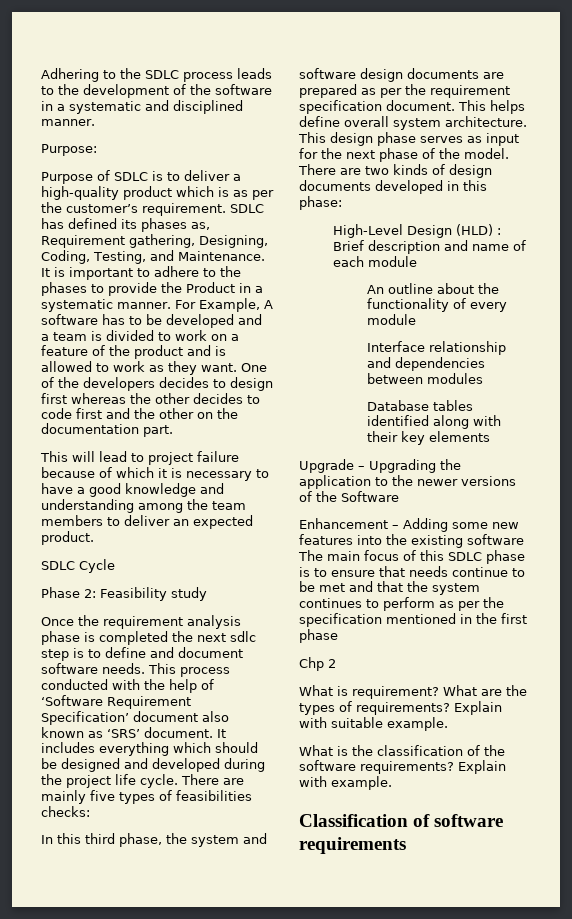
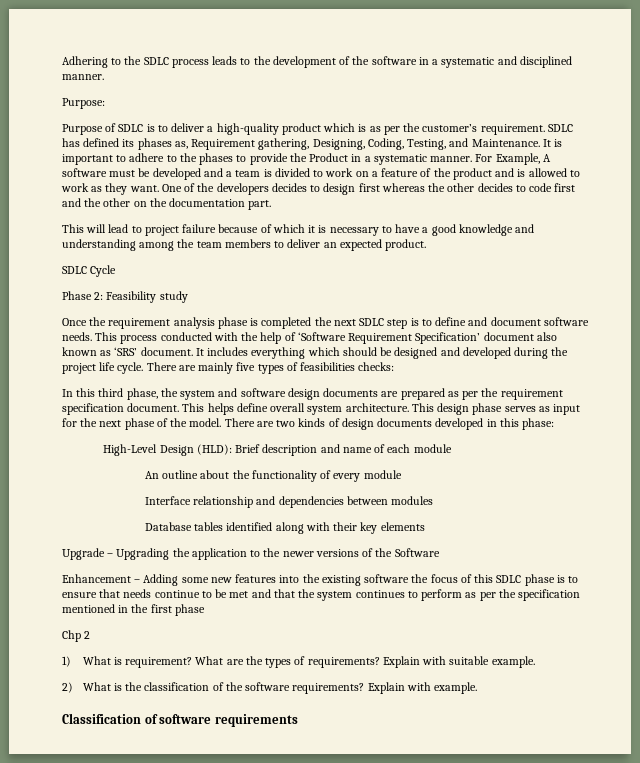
[102,314,142,325] has to -> [109,170,136,177] must
[230,631,256,642] sdlc -> [359,318,385,326] SDLC
[456,224,502,236] (HLD) : -> [196,444,232,455] (HLD):
[298,550,360,561] The main -> [411,574,429,583] the
(336, 663) none -> [62,656,71,667] 1)
(448, 724) none -> [62,682,73,693] 2)

